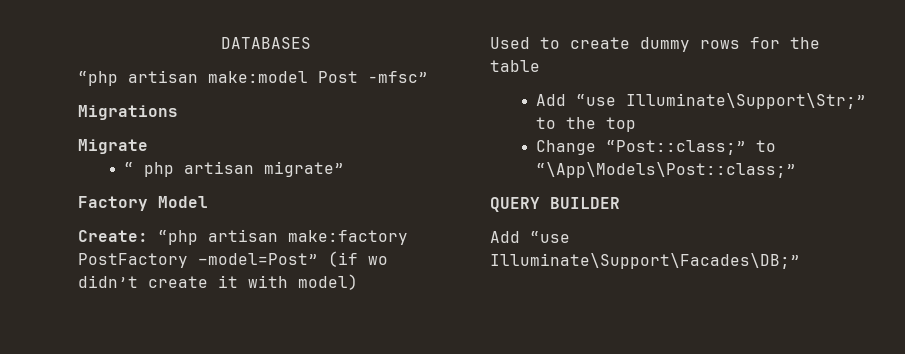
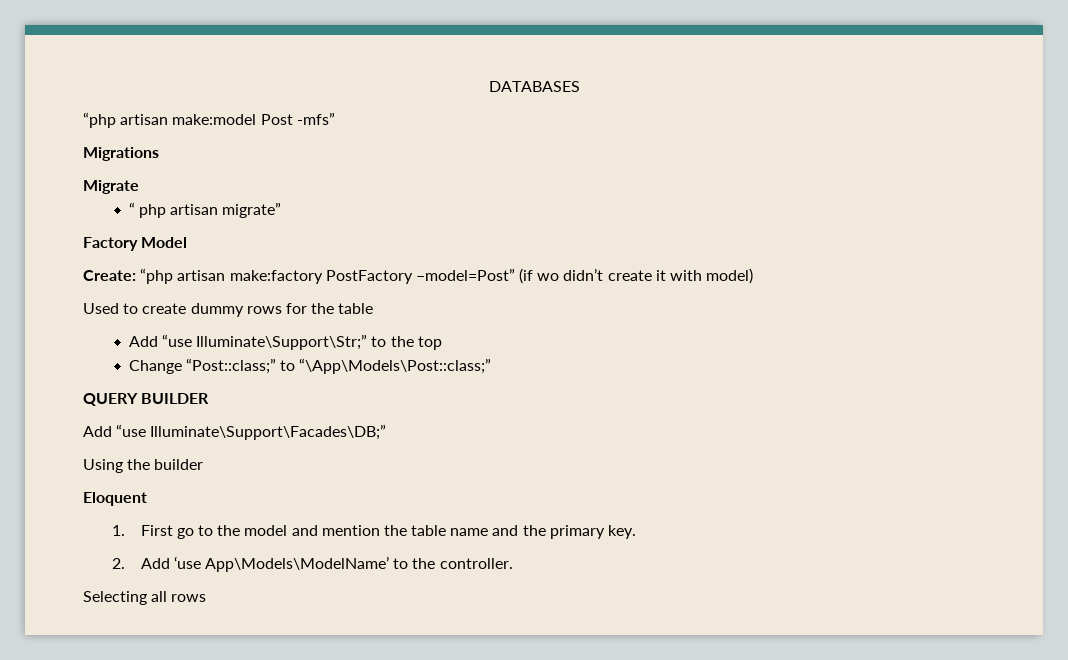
[368,71,428,83] -mfsc” -> [296,112,335,125] -mfs”
(800, 261) none -> [83,459,204,473] [83,492,147,506] [111,525,636,539] [111,556,513,572] [83,591,207,605] // Using the builder // Eloquent // 1. First go to the model and mention the table name and the primary key. // 2. Add ‘use App\Models\ModelName’ to the controller. // Selecting all rows

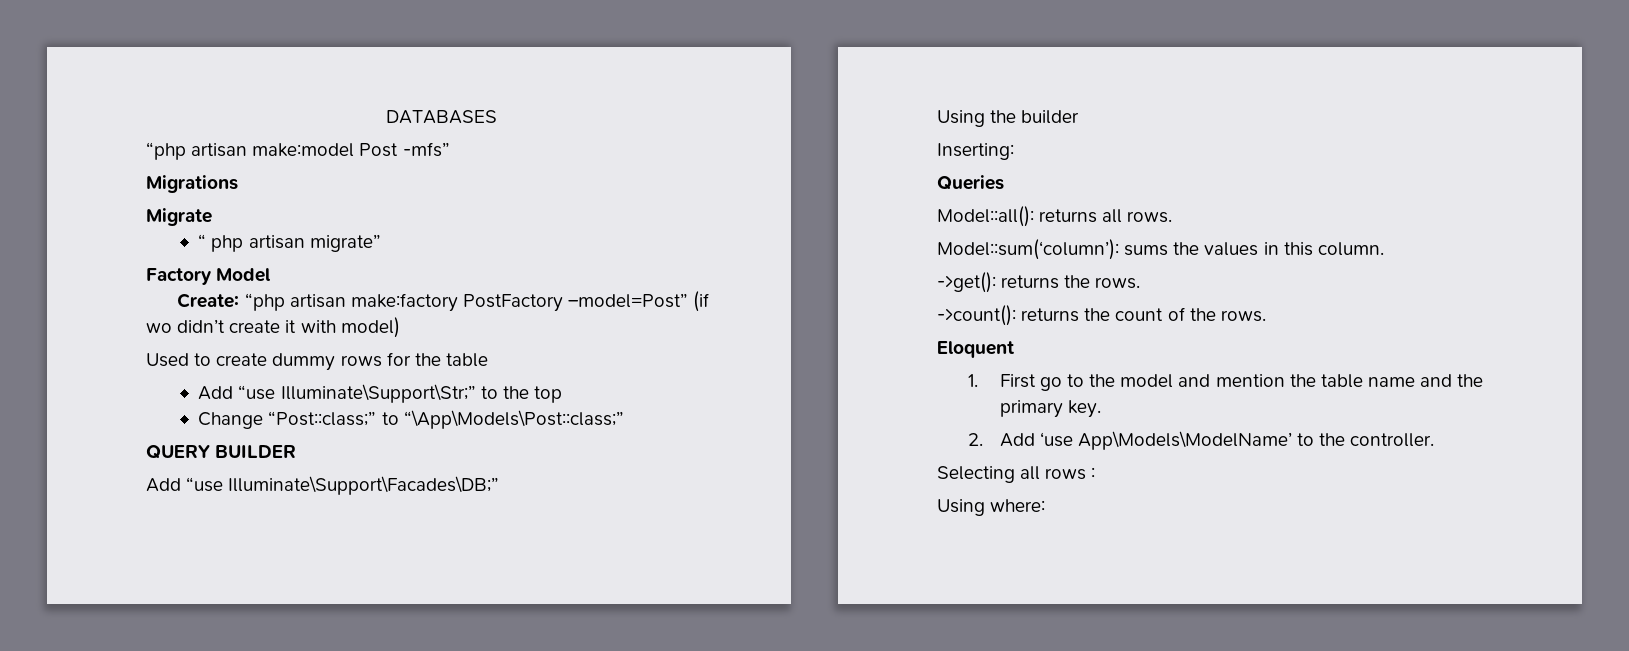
(204, 464) none -> [937,143,1014,160] [937,175,1004,190] [937,206,1173,227] [937,239,1384,260] [937,272,1141,293] [937,305,1266,326] // Inserting: // Queries // Model::all(): returns all rows. // Model::sum(‘column’): sums the values in this column. // ->get(): returns the rows. // ->count(): returns the count of the rows.
(207, 598) none -> [1091,467,1096,479] [937,499,1046,516] : // Using where:

